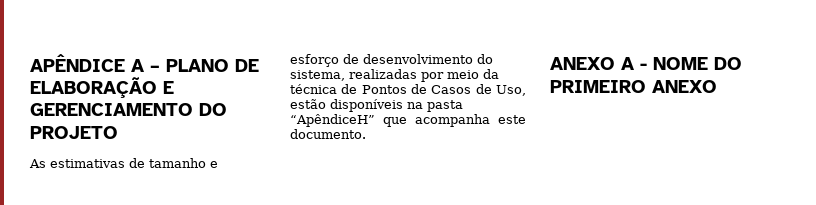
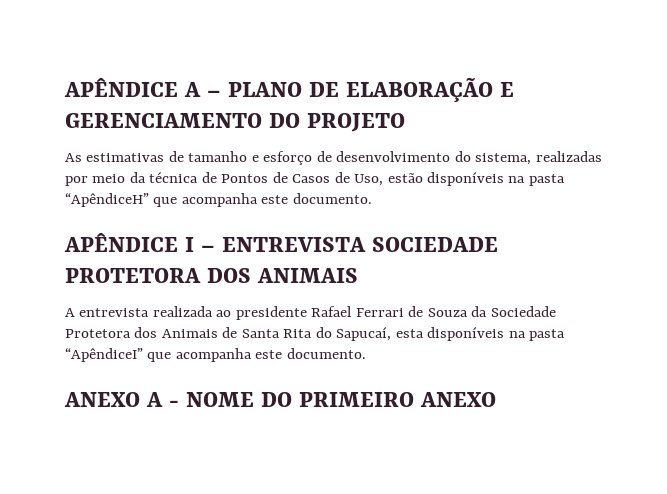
(366, 134) none -> [64,233,499,252] [65,268,359,283] [65,306,556,320] [65,327,566,341] [65,348,366,362] // APÊNDICE I – ENTREVISTA SOCIEDADE PROTETORA DOS ANIMAIS // A entrevista realizada ao presidente Rafael Ferrari de Souza da Sociedade Protetora dos Animais de Santa Rita do Sapucaí, esta disponíveis na pasta “ApêndiceI” que acompanha este documento.

